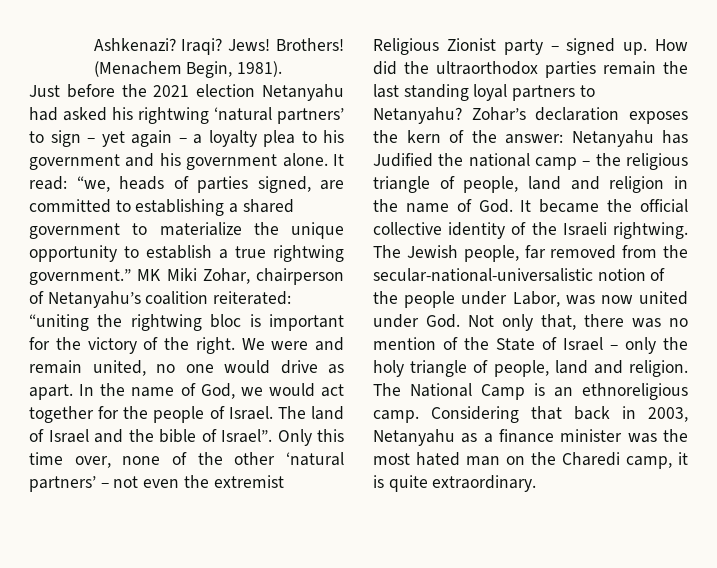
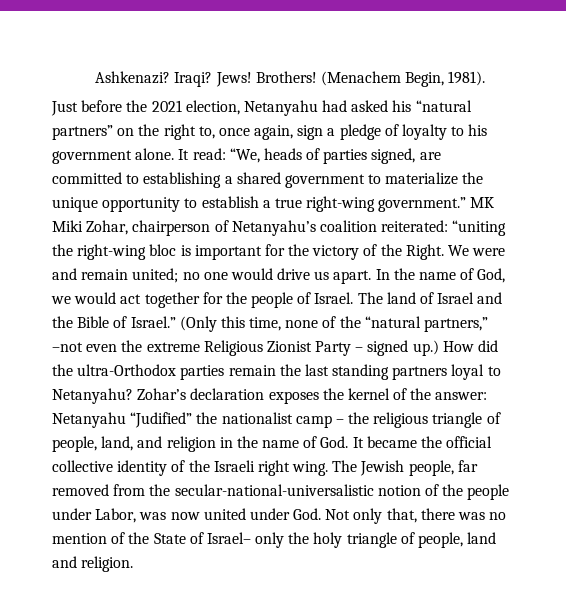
[196,84,256,97] election -> [185,100,240,115] election,
[138,107,344,124] [29,130,344,147] [29,153,155,170] rightwing ‘natural partners’ to sign – yet again – a loyalty plea to his government and -> [415,100,472,112] [52,124,465,140] “natural partners” on the right to, once again, sign a pledge of loyalty to
[76,176,110,192] “we, -> [229,148,260,163] “We,
[273,245,344,262] rightwing -> [306,196,376,212] right-wing
[130,314,202,331] rightwing -> [77,244,147,260] right-wing
[195,337,235,354] right. -> [405,244,444,260] Right.
[92,360,146,376] united, -> [132,268,179,283] united;
[328,364,344,374] as -> [314,271,330,280] us
[159,429,344,446] [29,452,344,468] [29,476,139,492] bible of Israel”. Only this time over, none of the other ‘natural partners’ – not -> [77,316,489,332] [52,342,83,352] Bible of Israel.” (Only this time, none of the “natural partners,” –not
[213,475,284,488] extremist -> [146,342,200,352] extreme
[503,39,543,55] party -> [315,341,352,356] Party
[623,42,648,55] up. -> [412,340,439,356] up.)
[436,61,538,75] ultraorthodox -> [77,364,177,376] ultra-Orthodox
[473,84,576,101] loyal partners -> [392,364,485,380] partners loyal
[406,130,441,143] kern -> [347,388,390,400] kernel
[662,130,688,144] [373,153,530,167] has Judified the national -> [130,412,293,428] “Judified” the nationalist
[528,176,561,190] land -> [101,436,134,451] land,
[613,222,688,239] rightwing. -> [257,460,329,476] right wing.
[563,337,618,351] Israel – -> [206,532,251,544] Israel–
[373,383,688,400] [373,406,688,423] [373,429,688,446] [373,452,688,469] [373,475,537,492] The National Camp is an ethnoreligious camp. Considering that back in 2003, Netanyahu as a finance minister was the most hated man on the Charedi camp, it is quite extraordinary. -> (134, 564) none

